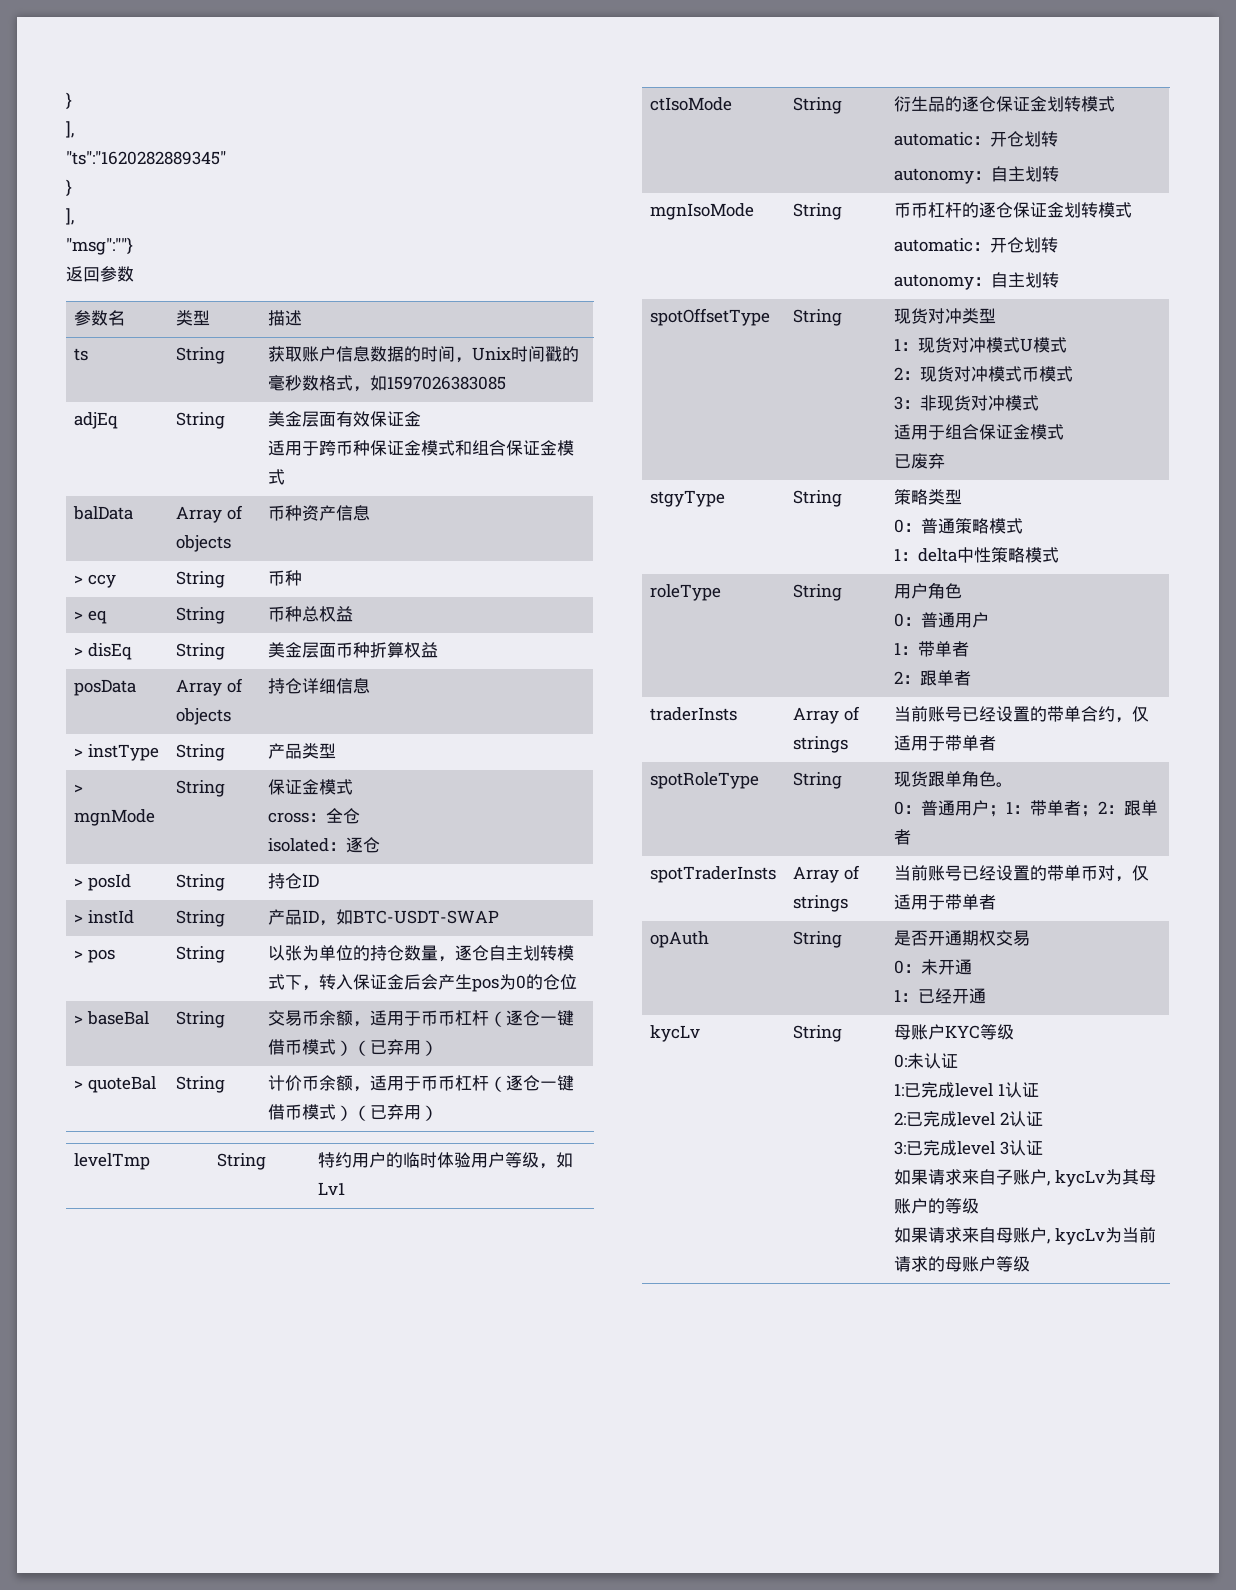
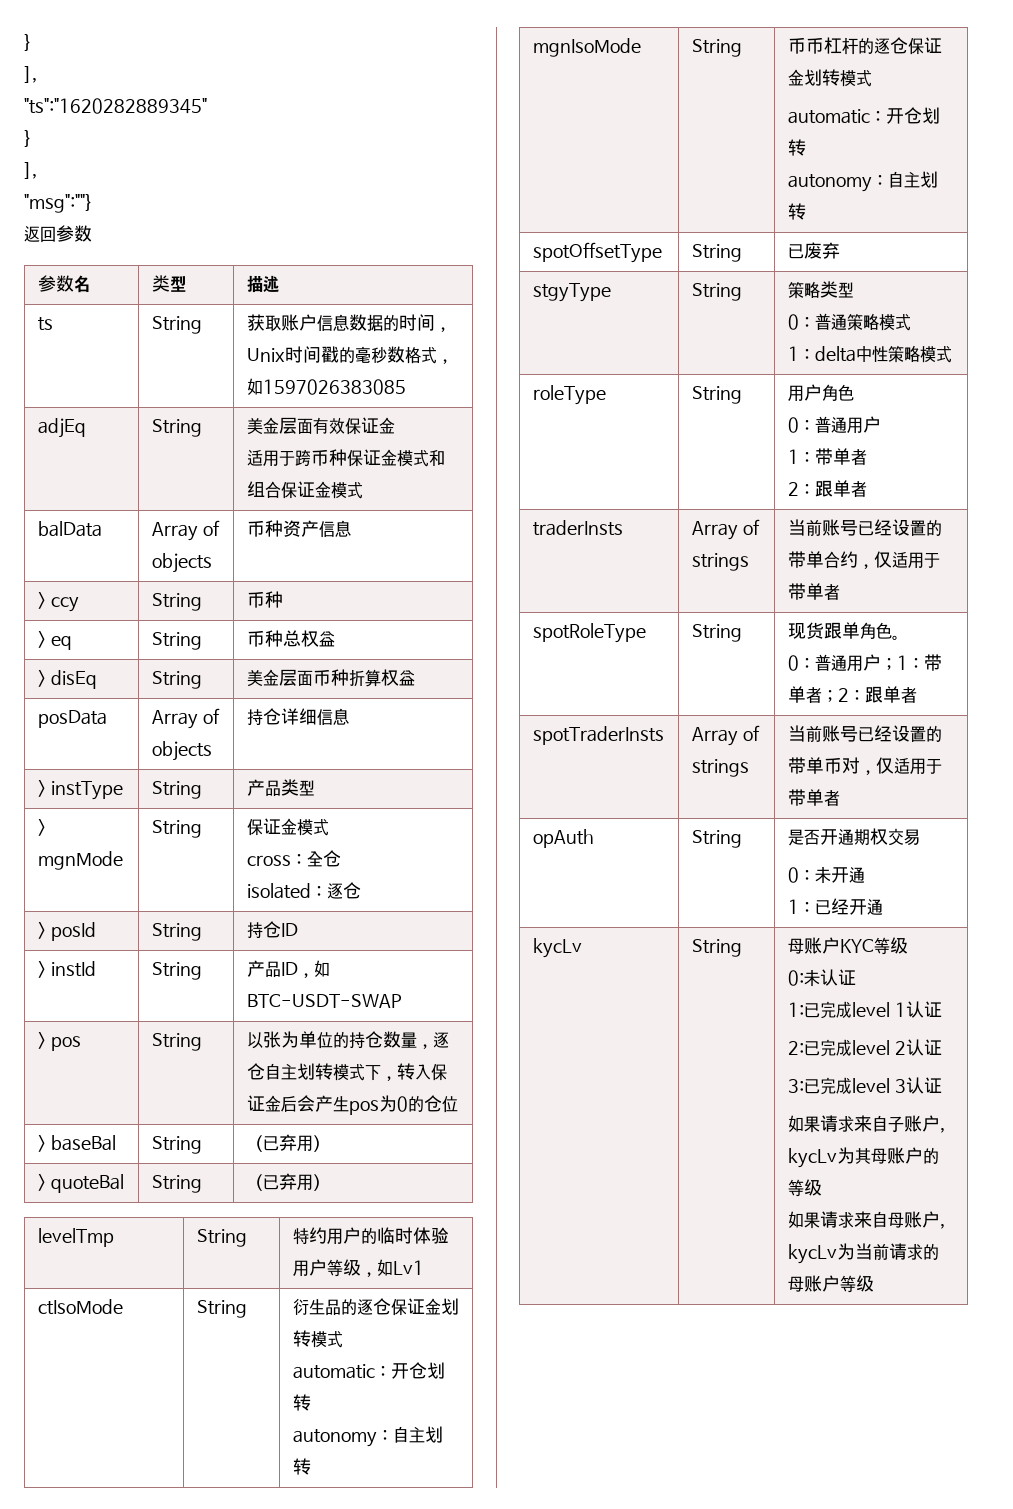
[268,1010,575,1027] [268,1039,354,1056] 交易币余额，适用于币币杠杆（逐仓一键借币模式） -> (202, 1145) none
[268,1075,575,1092] [268,1104,354,1121] 计价币余额，适用于币币杠杆（逐仓一键借币模式） -> (202, 1184) none
[894,308,997,324] [894,337,1068,353] [894,366,1074,382] [894,395,1040,411] [894,424,1065,440] 现货对冲类型 // 1：现货对冲模式U模式 // 2：现货对冲模式币模式 // 3：非现货对冲模式 // 适用于组合保证金模式 // -> (742, 253) none

